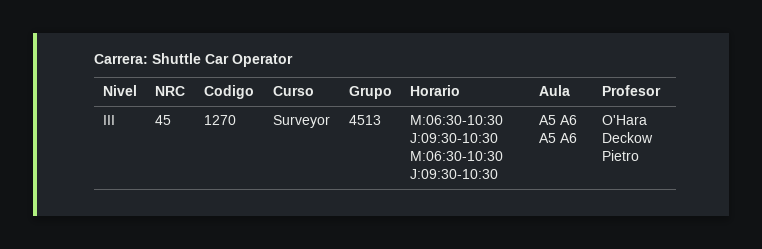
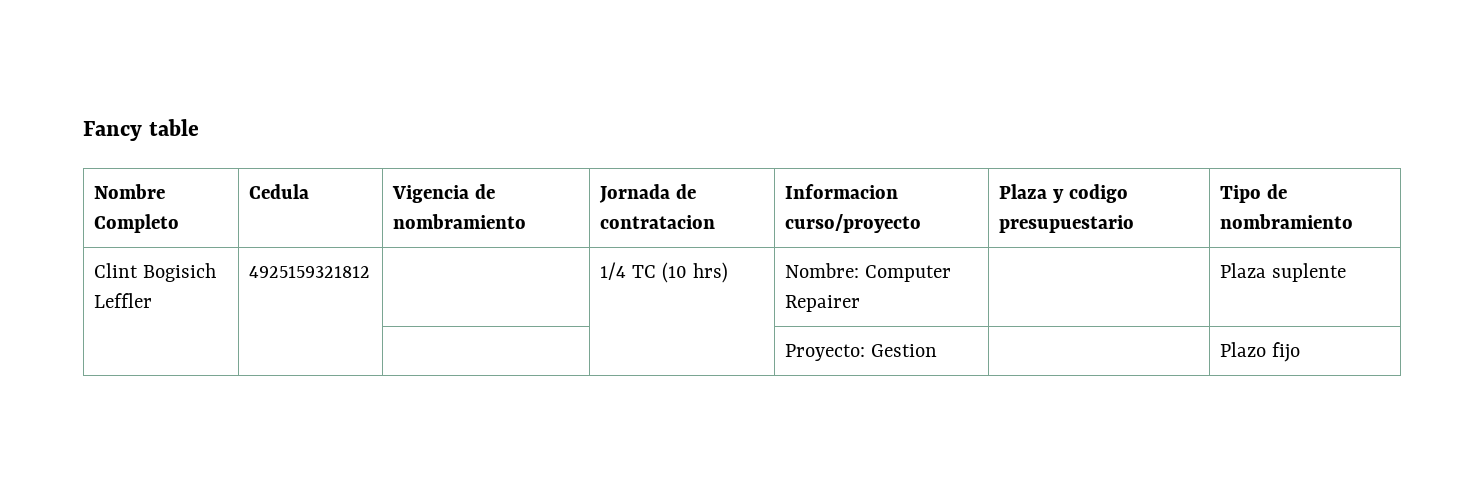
[94,53,293,67] [102,85,137,96] [154,86,185,96] [203,85,254,99] [272,86,314,96] [348,86,392,99] [409,85,460,96] [538,85,570,96] [601,85,661,96] [102,115,115,125] [154,115,171,125] [203,115,236,125] [272,115,330,128] [348,115,381,125] [409,115,503,125] [409,133,498,143] [409,151,503,161] [409,169,498,179] [538,115,577,125] [538,133,577,143] [601,115,647,125] [601,132,653,143] [601,150,639,161] Carrera: Shuttle Car Operator // Nivel | NRC | Codigo | Curso | Grupo | Horario | Aula | Profesor // III | 45 | 1270 | Surveyor | 4513 | M:06:30-10:30 J:09:30-10:30 M:06:30-10:30 J:09:30-10:30 | A5 A6 A5 A6 | O'Hara Deckow Pietro -> [83,119,199,141] [94,184,166,199] [94,214,180,233] [249,184,310,199] [392,184,496,203] [393,214,527,229] [599,184,697,203] [600,215,716,229] [785,184,899,199] [785,214,922,233] [999,184,1129,203] [999,215,1135,233] [1220,184,1288,203] [1220,214,1354,229] [94,263,217,282] [94,293,153,308] [249,266,371,278] [600,262,729,283] [785,263,952,282] [785,295,861,312] [1220,263,1347,282] [785,344,938,361] [1220,342,1301,362] Fancy table // Nombre Completo | Cedula | Vigencia de nombramiento | Jornada de contratacion | Informacion curso/proyecto | Plaza y codigo presupuestario | Tipo de nombramiento // Clint Bogisich Leffler | 4925159321812 | | 1/4 TC (10 hrs) | Nombre: Computer Repairer | | Plaza suplente // | | | | Proyecto: Gestion | | Plazo fijo

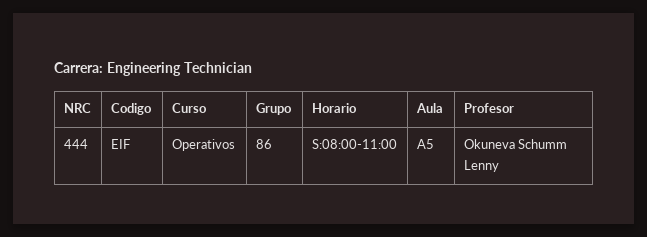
[83,119,199,141] [94,184,166,199] [94,214,180,233] [249,184,310,199] [392,184,496,203] [393,214,527,229] [599,184,697,203] [600,215,716,229] [785,184,899,199] [785,214,922,233] [999,184,1129,203] [999,215,1135,233] [1220,184,1288,203] [1220,214,1354,229] [94,263,217,282] [94,293,153,308] [249,266,371,278] [600,262,729,283] [785,263,952,282] [785,295,861,312] [1220,263,1347,282] [785,344,938,361] [1220,342,1301,362] Fancy table // Nombre Completo | Cedula | Vigencia de nombramiento | Jornada de contratacion | Informacion curso/proyecto | Plaza y codigo presupuestario | Tipo de nombramiento // Clint Bogisich Leffler | 4925159321812 | | 1/4 TC (10 hrs) | Nombre: Computer Repairer | | Plaza suplente // | | | | Proyecto: Gestion | | Plazo fijo -> [54,62,252,76] [63,103,91,113] [110,103,152,115] [171,103,207,113] [255,103,292,115] [311,103,357,113] [415,103,443,113] [463,103,514,113] [63,139,88,149] [110,139,130,149] [171,139,235,151] [255,139,272,149] [311,139,397,149] [416,139,434,149] [463,139,568,149] [463,160,499,172] Carrera: Engineering Technician // NRC | Codigo | Curso | Grupo | Horario | Aula | Profesor // 444 | EIF | Operativos | 86 | S:08:00-11:00 | A5 | Okuneva Schumm Lenny

